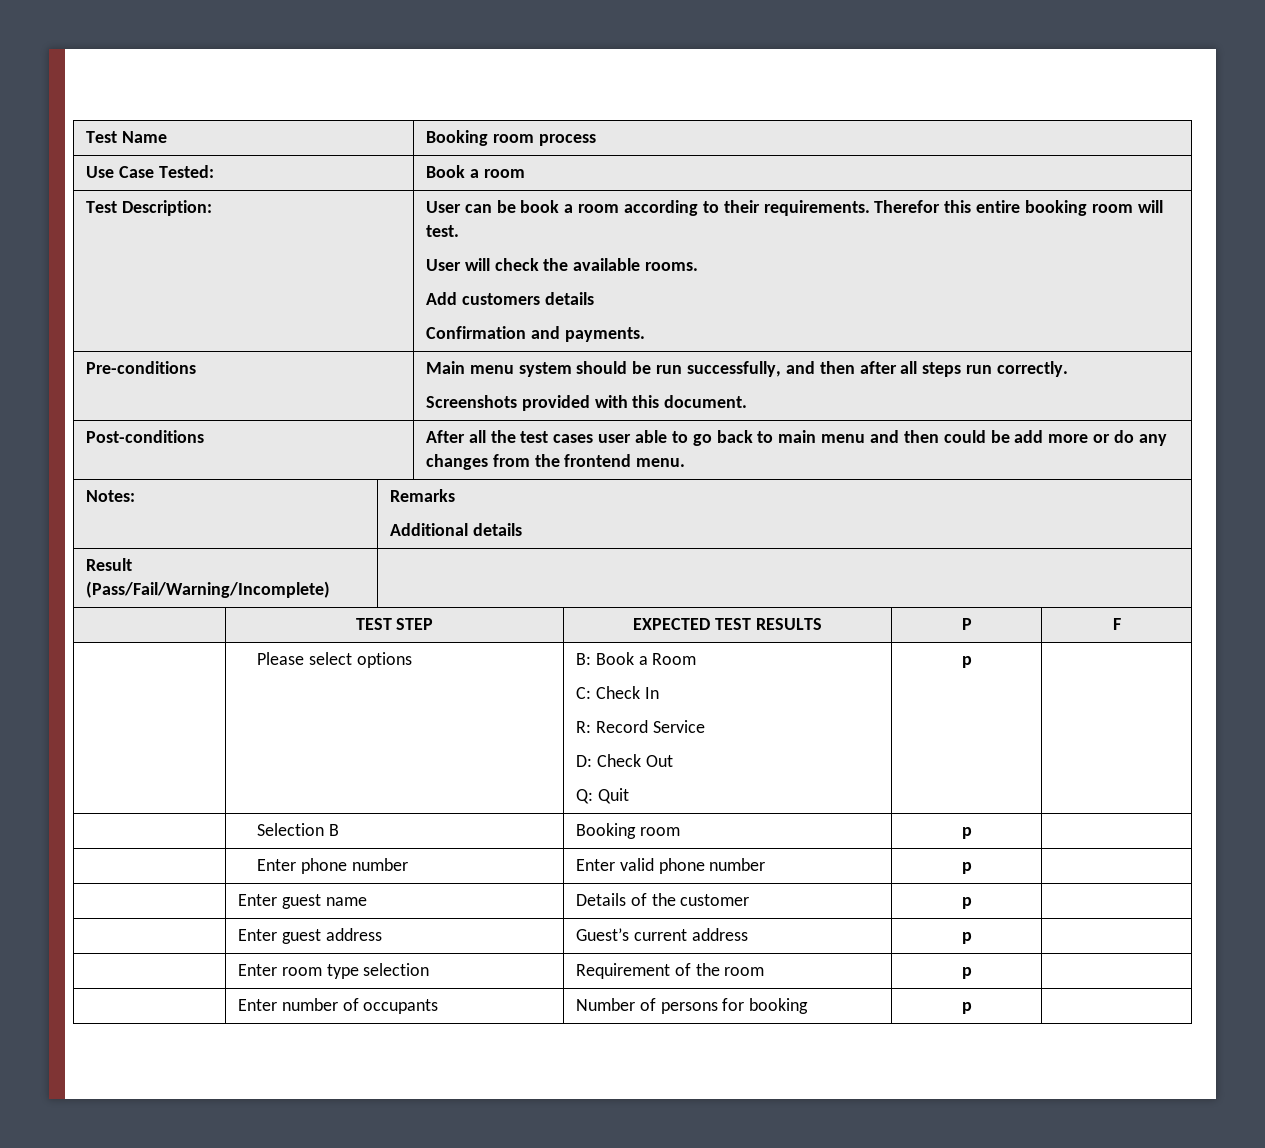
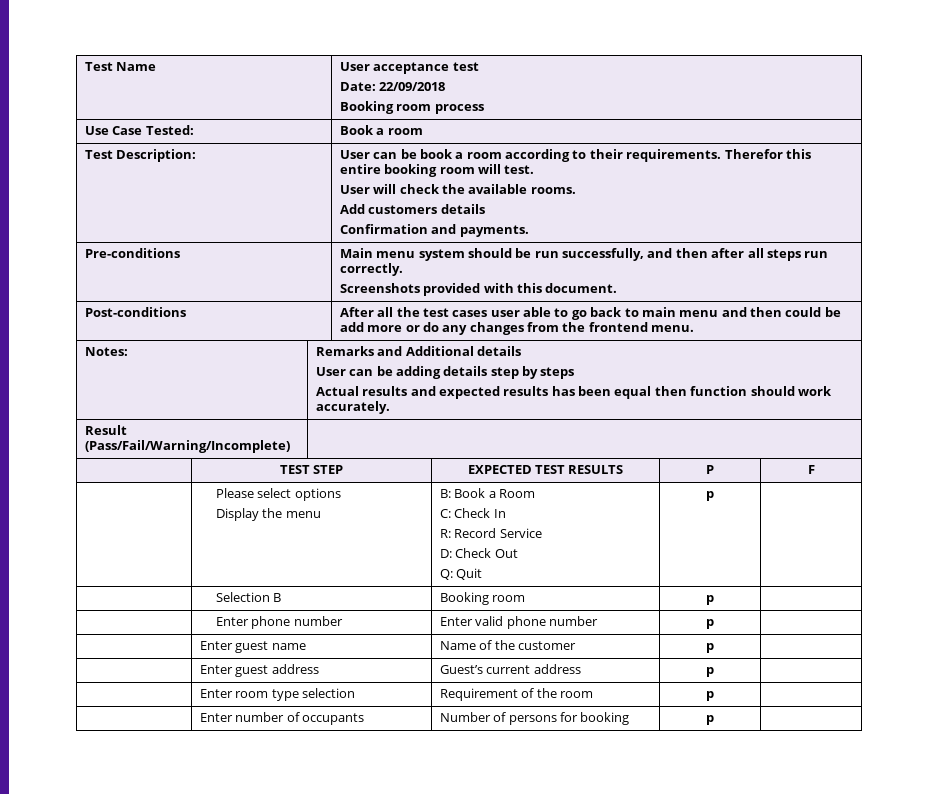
(167, 137) none -> [339,62,479,74] [339,82,446,91] User acceptance test // Date: 22/09/2018 //
(455, 495) // -> [377,346,403,356] and
(522, 529) none -> [315,366,575,379] [315,386,832,399] [315,401,390,414] // User can be adding details step by steps // Actual results and expected results has been equal then function should work accurately.
(412, 660) none -> [215,508,321,521] // Display the menu
[575,893,626,906] Details -> [439,641,476,650] Name

